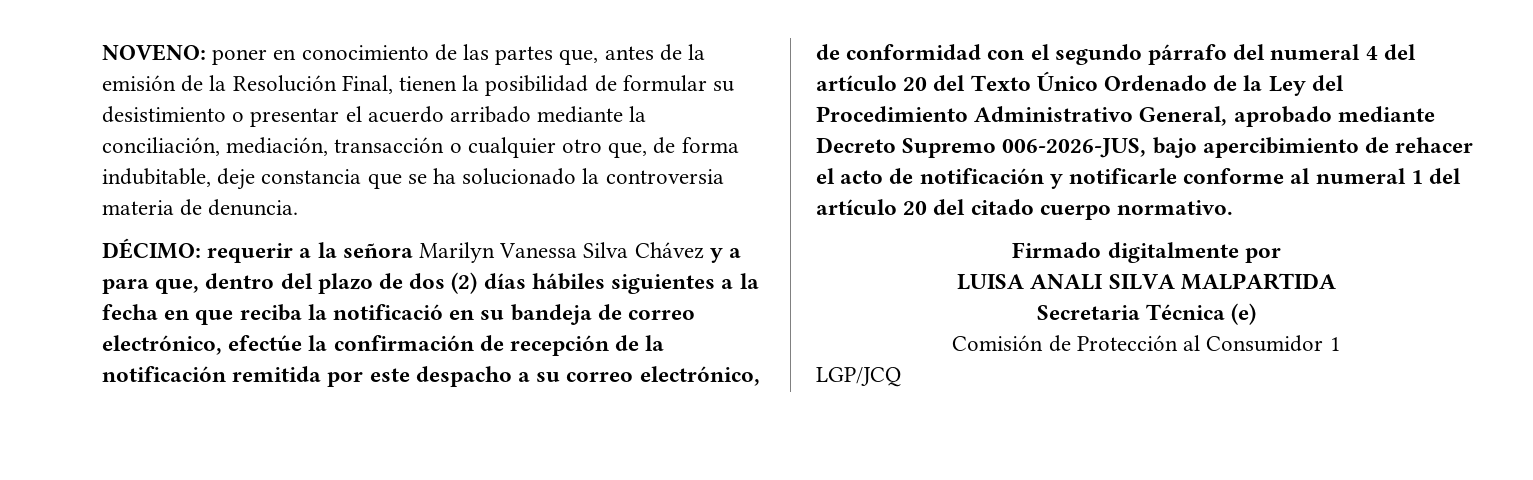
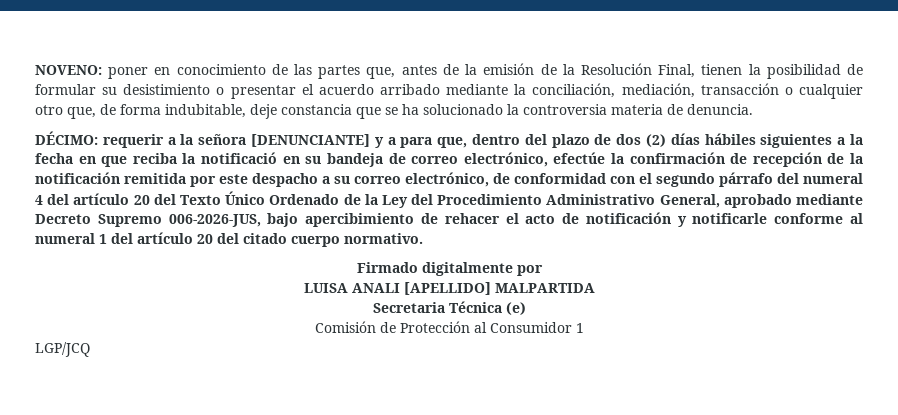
[419,242,704,263] Marilyn Vanessa Silva Chávez -> [251,134,370,147] [DENUNCIANTE]
[1108,274,1175,290] SILVA -> [403,282,491,295] [APELLIDO]

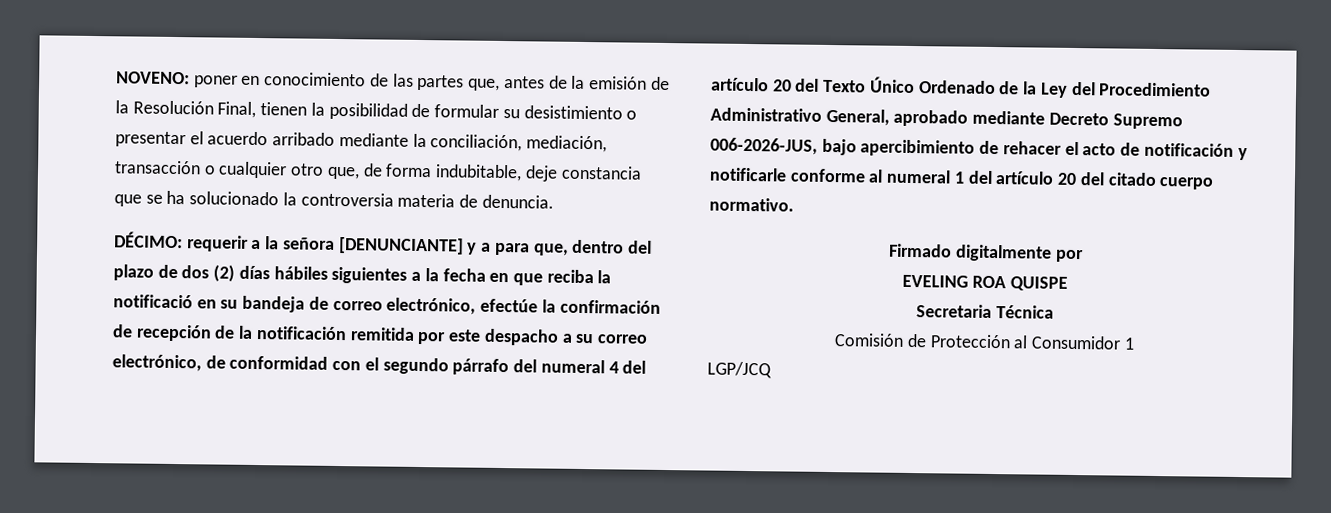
[303,282,595,295] LUISA ANALI [APELLIDO] MALPARTIDA -> [902,274,1068,291] EVELING ROA QUISPE
[505,302,526,315] (e) -> (1054, 312) none

